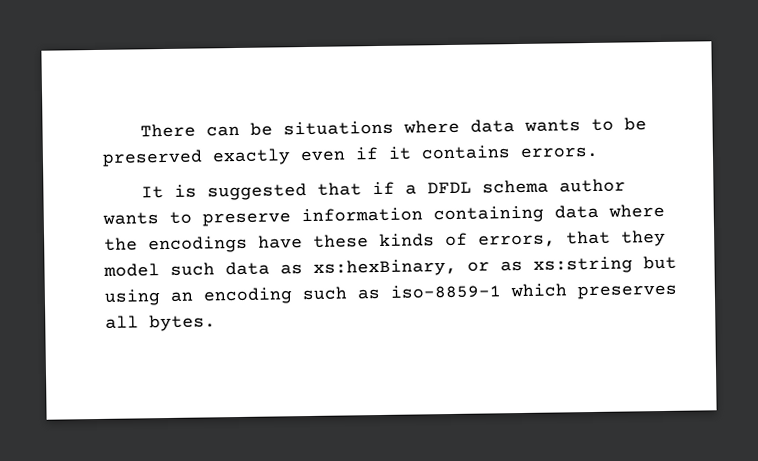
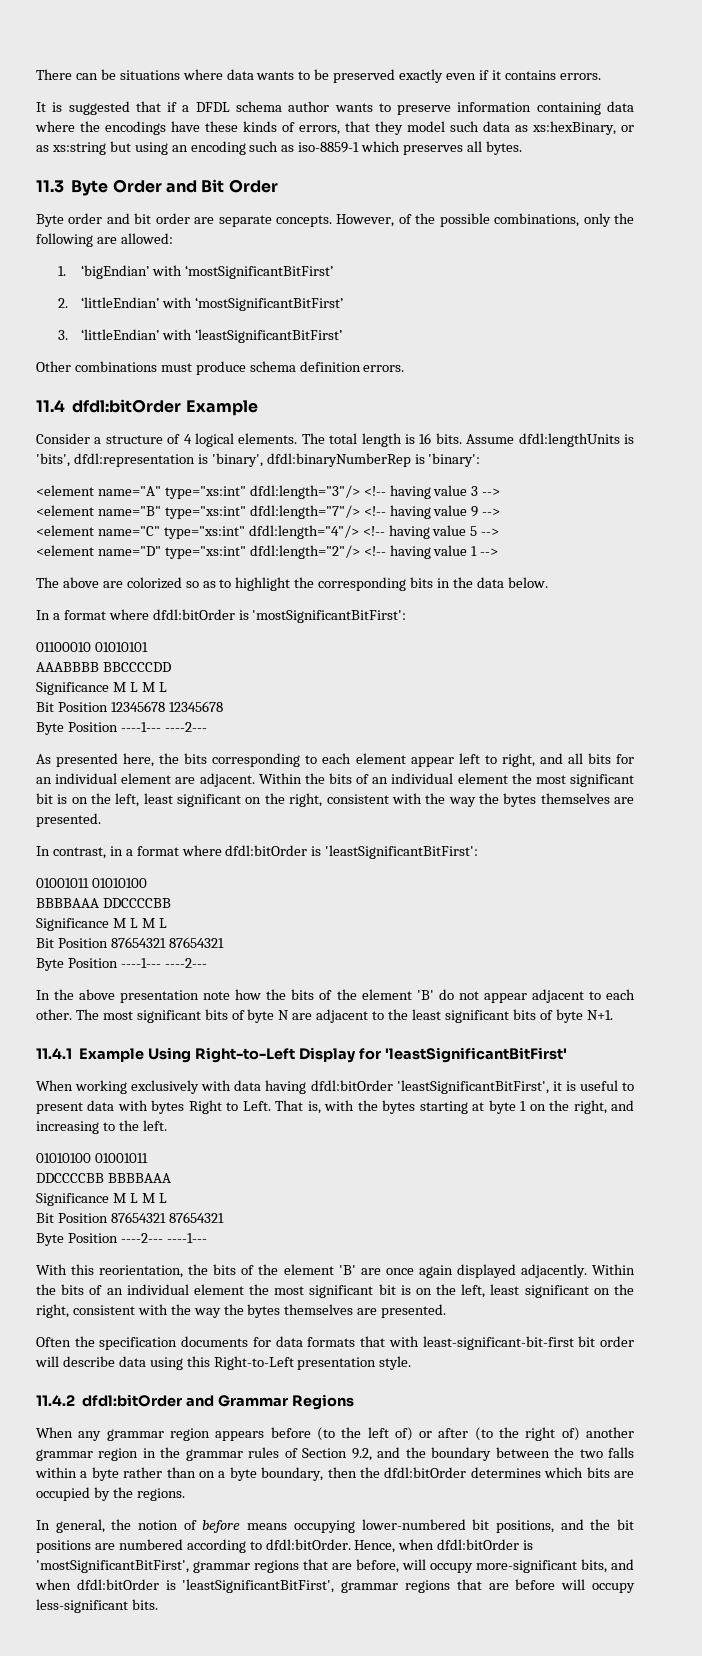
(216, 323) none -> [36,179,278,196] [36,213,635,227] [36,233,173,247] [58,265,333,279] [58,297,343,311] [58,329,342,343] [36,361,405,375] [36,399,258,416] [36,433,634,447] [36,453,481,467] [36,485,501,499] [36,505,501,519] [36,525,500,539] [36,545,499,559] [36,577,548,591] [36,609,407,623] [36,642,148,652] [36,662,171,672] [36,682,167,695] [36,701,223,712] [36,722,207,735] [36,753,634,767] [36,773,634,787] [36,793,635,807] [36,813,101,827] [36,845,479,859] [36,878,147,888] [36,898,171,908] [36,918,167,931] [36,937,224,948] [36,958,207,971] [36,989,635,1003] [36,1009,613,1023] [36,1047,567,1063] [36,1080,635,1094] [36,1100,634,1114] [36,1120,167,1134] [36,1153,148,1163] [36,1173,171,1183] [36,1193,167,1206] [36,1212,224,1223] [36,1233,207,1246] [36,1264,635,1278] [36,1284,634,1298] [36,1304,447,1318] [36,1336,635,1350] [35,1356,412,1370] [36,1394,354,1410] [36,1427,634,1441] [36,1447,634,1461] [35,1467,634,1481] [36,1487,185,1501] [36,1519,635,1533] [36,1539,534,1553] [36,1559,634,1573] [35,1579,635,1593] [36,1599,158,1613] // 11.3 Byte Order and Bit Order // Byte order and bit order are separate concepts. However, of the possible combinations, only the following are allowed: // 1. ‘bigEndian’ with ‘mostSignificantBitFirst’ // 2. ‘littleEndian’ with ‘mostSignificantBitFirst’ // 3. ‘littleEndian’ with ‘leastSignificantBitFirst’ // Other combinations must produce schema definition errors. // 11.4 dfdl:bitOrder Example // Consider a structure of 4 logical elements. The total length is 16 bits. Assume dfdl:lengthUnits is 'bits', dfdl:representation is 'binary', dfdl:binaryNumberRep is 'binary': // <element name="A" type="xs:int" dfdl:length="3"/> <!-- having value 3 --> // <element name="B" type="xs:int" dfdl:length="7"/> <!-- having value 9 --> // <element name="C" type="xs:int" dfdl:length="4"/> <!-- having value 5 --> // <element name="D" type="xs:int" dfdl:length="2"/> <!-- having value 1 --> // The above are colorized so as to highlight the corresponding bits in the data below. // In a format where dfdl:bitOrder is 'mostSignificantBitFirst': // 01100010 01010101 // AAABBBB BBCCCCDD // Significance M L M L // Bit Position 12345678 12345678 // Byte Position ----1--- ----2--- // As presented here, the bits corresponding to each element appear left to right, and all bits for an individual element are adjacent. Within the bits of an individual element the most significant bit is on the left, least significant on the right, consistent with the way the bytes themselves are presented. // In contrast, in a format where dfdl:bitOrder is 'leastSignificantBitFirst': // 01001011 01010100 // BBBBAAA DDCCCCBB // Significance M L M L // Bit Position 87654321 87654321 // Byte Position ----1--- ----2--- // In the above presentation note how the bits of the element 'B' do not appear adjacent to each other. The most significant bits of byte N are adjacent to the least significant bits of byte N+1. // 11.4.1 Example Using Right-to-Left Display for 'leastSignificantBitFirst' // When working exclusively with data having dfdl:bitOrder 'leastSignificantBitFirst', it is useful to present data with bytes Right to Left. That is, with the bytes starting at byte 1 on the right, and increasing to the left. // 01010100 01001011 // DDCCCCBB BBBBAAA // Significance M L M L // Bit Position 87654321 87654321 // Byte Position ----2--- ----1--- // With this reorientation, the bits of the element 'B' are once again displayed adjacently. Within the bits of an individual element the most significant bit is on the left, least significant on the right, consistent with the way the bytes themselves are presented. // Often the specification documents for data formats that with least-significant-bit-first bit order will describe data using this Right-to-Left presentation style. // 11.4.2 dfdl:bitOrder and Grammar Regions // When any grammar region appears before (to the left of) or after (to the right of) another grammar region in the grammar rules of Section 9.2, and the boundary between the two falls within a byte rather than on a byte boundary, then the dfdl:bitOrder determines which bits are occupied by the regions. // In general, the notion of before means occupying lower-numbered bit positions, and the bit positions are numbered according to dfdl:bitOrder. Hence, when dfdl:bitOrder is 'mostSignificantBitFirst', grammar regions that are before, will occupy more-significant bits, and when dfdl:bitOrder is 'leastSignificantBitFirst', grammar regions that are before will occupy less-significant bits.

